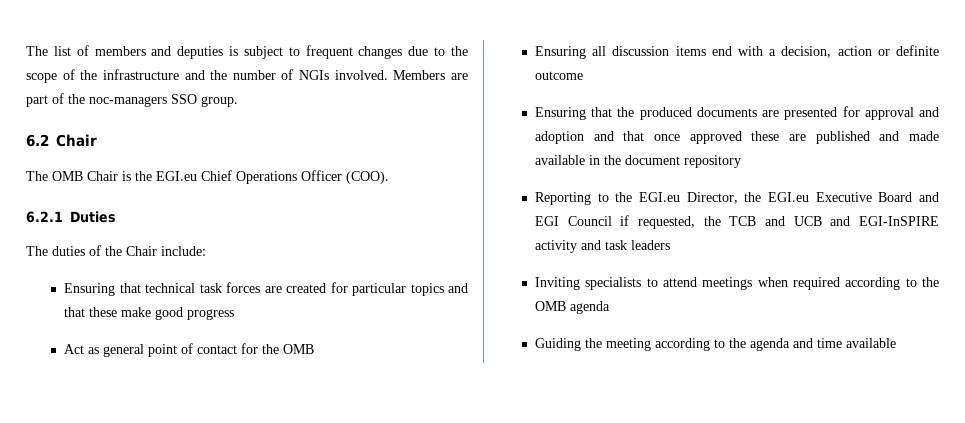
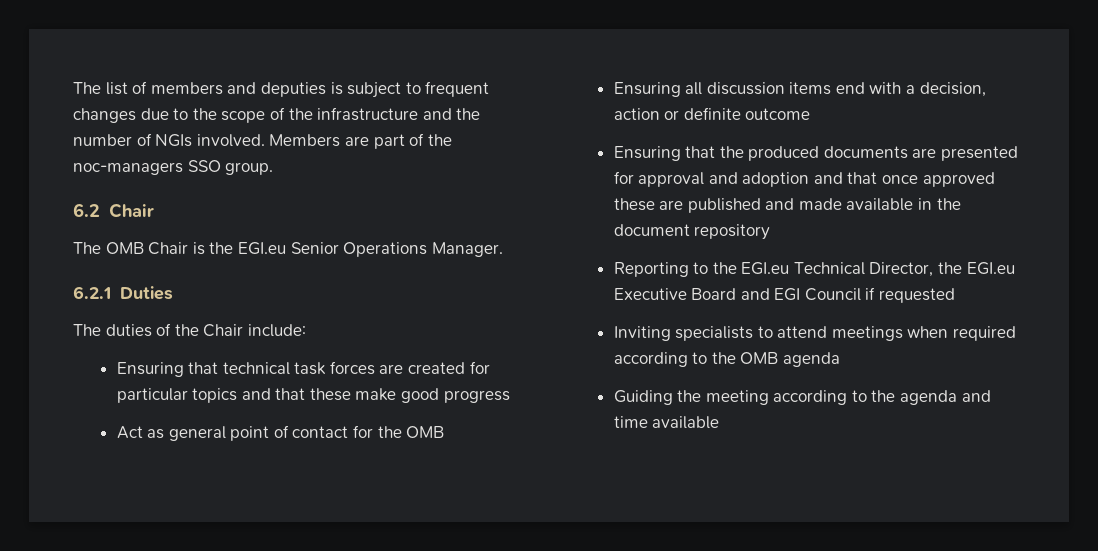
[201,170,389,184] Chief Operations Officer (COO). -> [290,242,503,257] Senior Operations Manager.
(681, 197) none -> [793,262,865,275] Technical
[638,216,940,229] [535,240,671,253] requested, the TCB and UCB and EGI-InSPIRE activity and task leaders -> [879,288,956,303] requested

